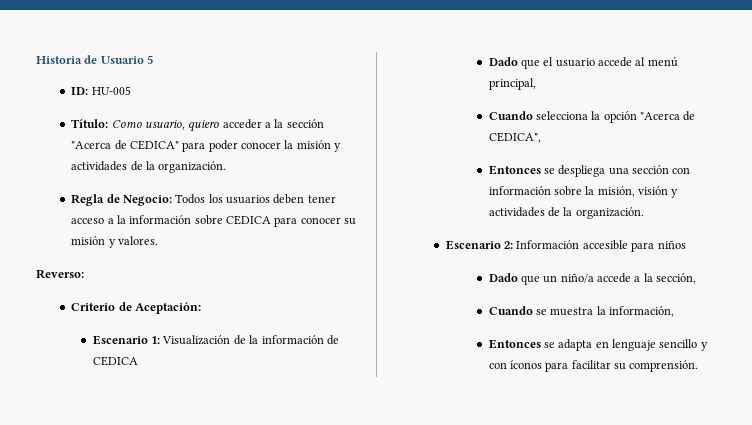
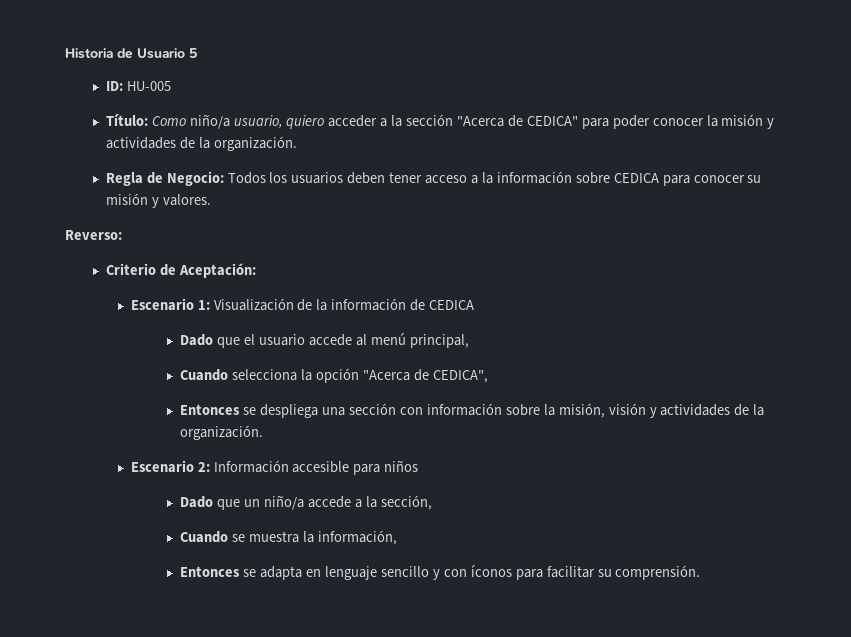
(142, 124) none -> [189,114,230,129] niño/a

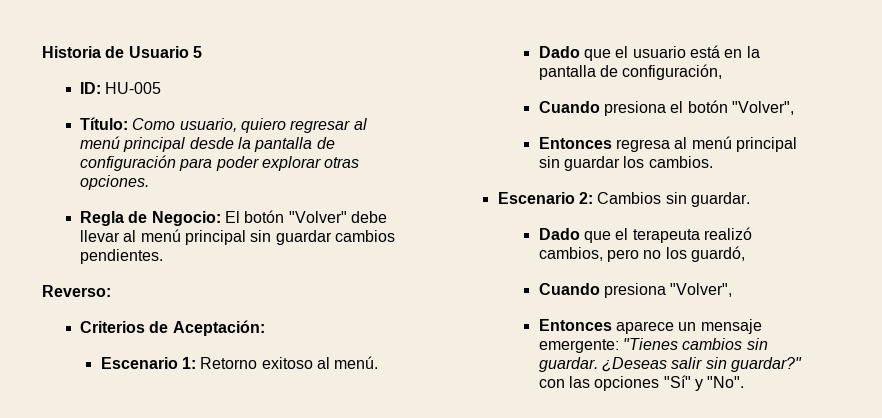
[189,114,230,129] niño/a -> (176, 124) none
[328,114,775,129] [105,136,297,151] [105,171,762,186] [105,193,211,208] acceder a la sección "Acerca de CEDICA" para poder conocer la misión y actividades de la organización. // Regla de Negocio: Todos los usuarios deben tener acceso a la información sobre CEDICA para conocer su misión y valores. -> [290,118,367,133] [80,136,335,152] [80,155,360,171] [80,175,150,190] [80,210,388,226] [80,229,396,245] [80,249,164,264] regresar al menú principal desde la pantalla de configuración para poder explorar otras opciones. // Regla de Negocio: El botón "Volver" debe llevar al menú principal sin guardar cambios pendientes.
[105,263,156,275] Criterio -> [80,321,146,333] Criterios
[213,298,475,311] [180,333,469,348] [180,368,488,383] [180,403,765,418] [180,425,264,440] [130,460,419,475] [180,495,432,510] [180,530,398,545] [180,565,701,580] Visualización de la información de CEDICA // Dado que el usuario accede al menú principal, // Cuando selecciona la opción "Acerca de CEDICA", // Entonces se despliega una sección con información sobre la misión, visión y actividades de la organización. // Escenario 2: Información accesible para niños // Dado que un niño/a accede a la sección, // Cuando se muestra la información, // Entonces se adapta en lenguaje sencillo y con íconos para facilitar su comprensión. -> [200,356,379,369] [538,45,760,61] [538,64,723,80] [538,100,794,116] [538,136,797,152] [538,156,713,171] [497,192,750,207] [538,227,752,243] [538,246,745,262] [538,283,733,298] [538,319,762,334] [538,338,768,353] [538,357,802,372] [538,375,745,391] Retorno exitoso al menú. // Dado que el usuario está en la pantalla de configuración, // Cuando presiona el botón "Volver", // Entonces regresa al menú principal sin guardar los cambios. // Escenario 2: Cambios sin guardar. // Dado que el terapeuta realizó cambios, pero no los guardó, // Cuando presiona "Volver", // Entonces aparece un mensaje emergente: "Tienes cambios sin guardar. ¿Deseas salir sin guardar?" con las opciones "Sí" y "No".

